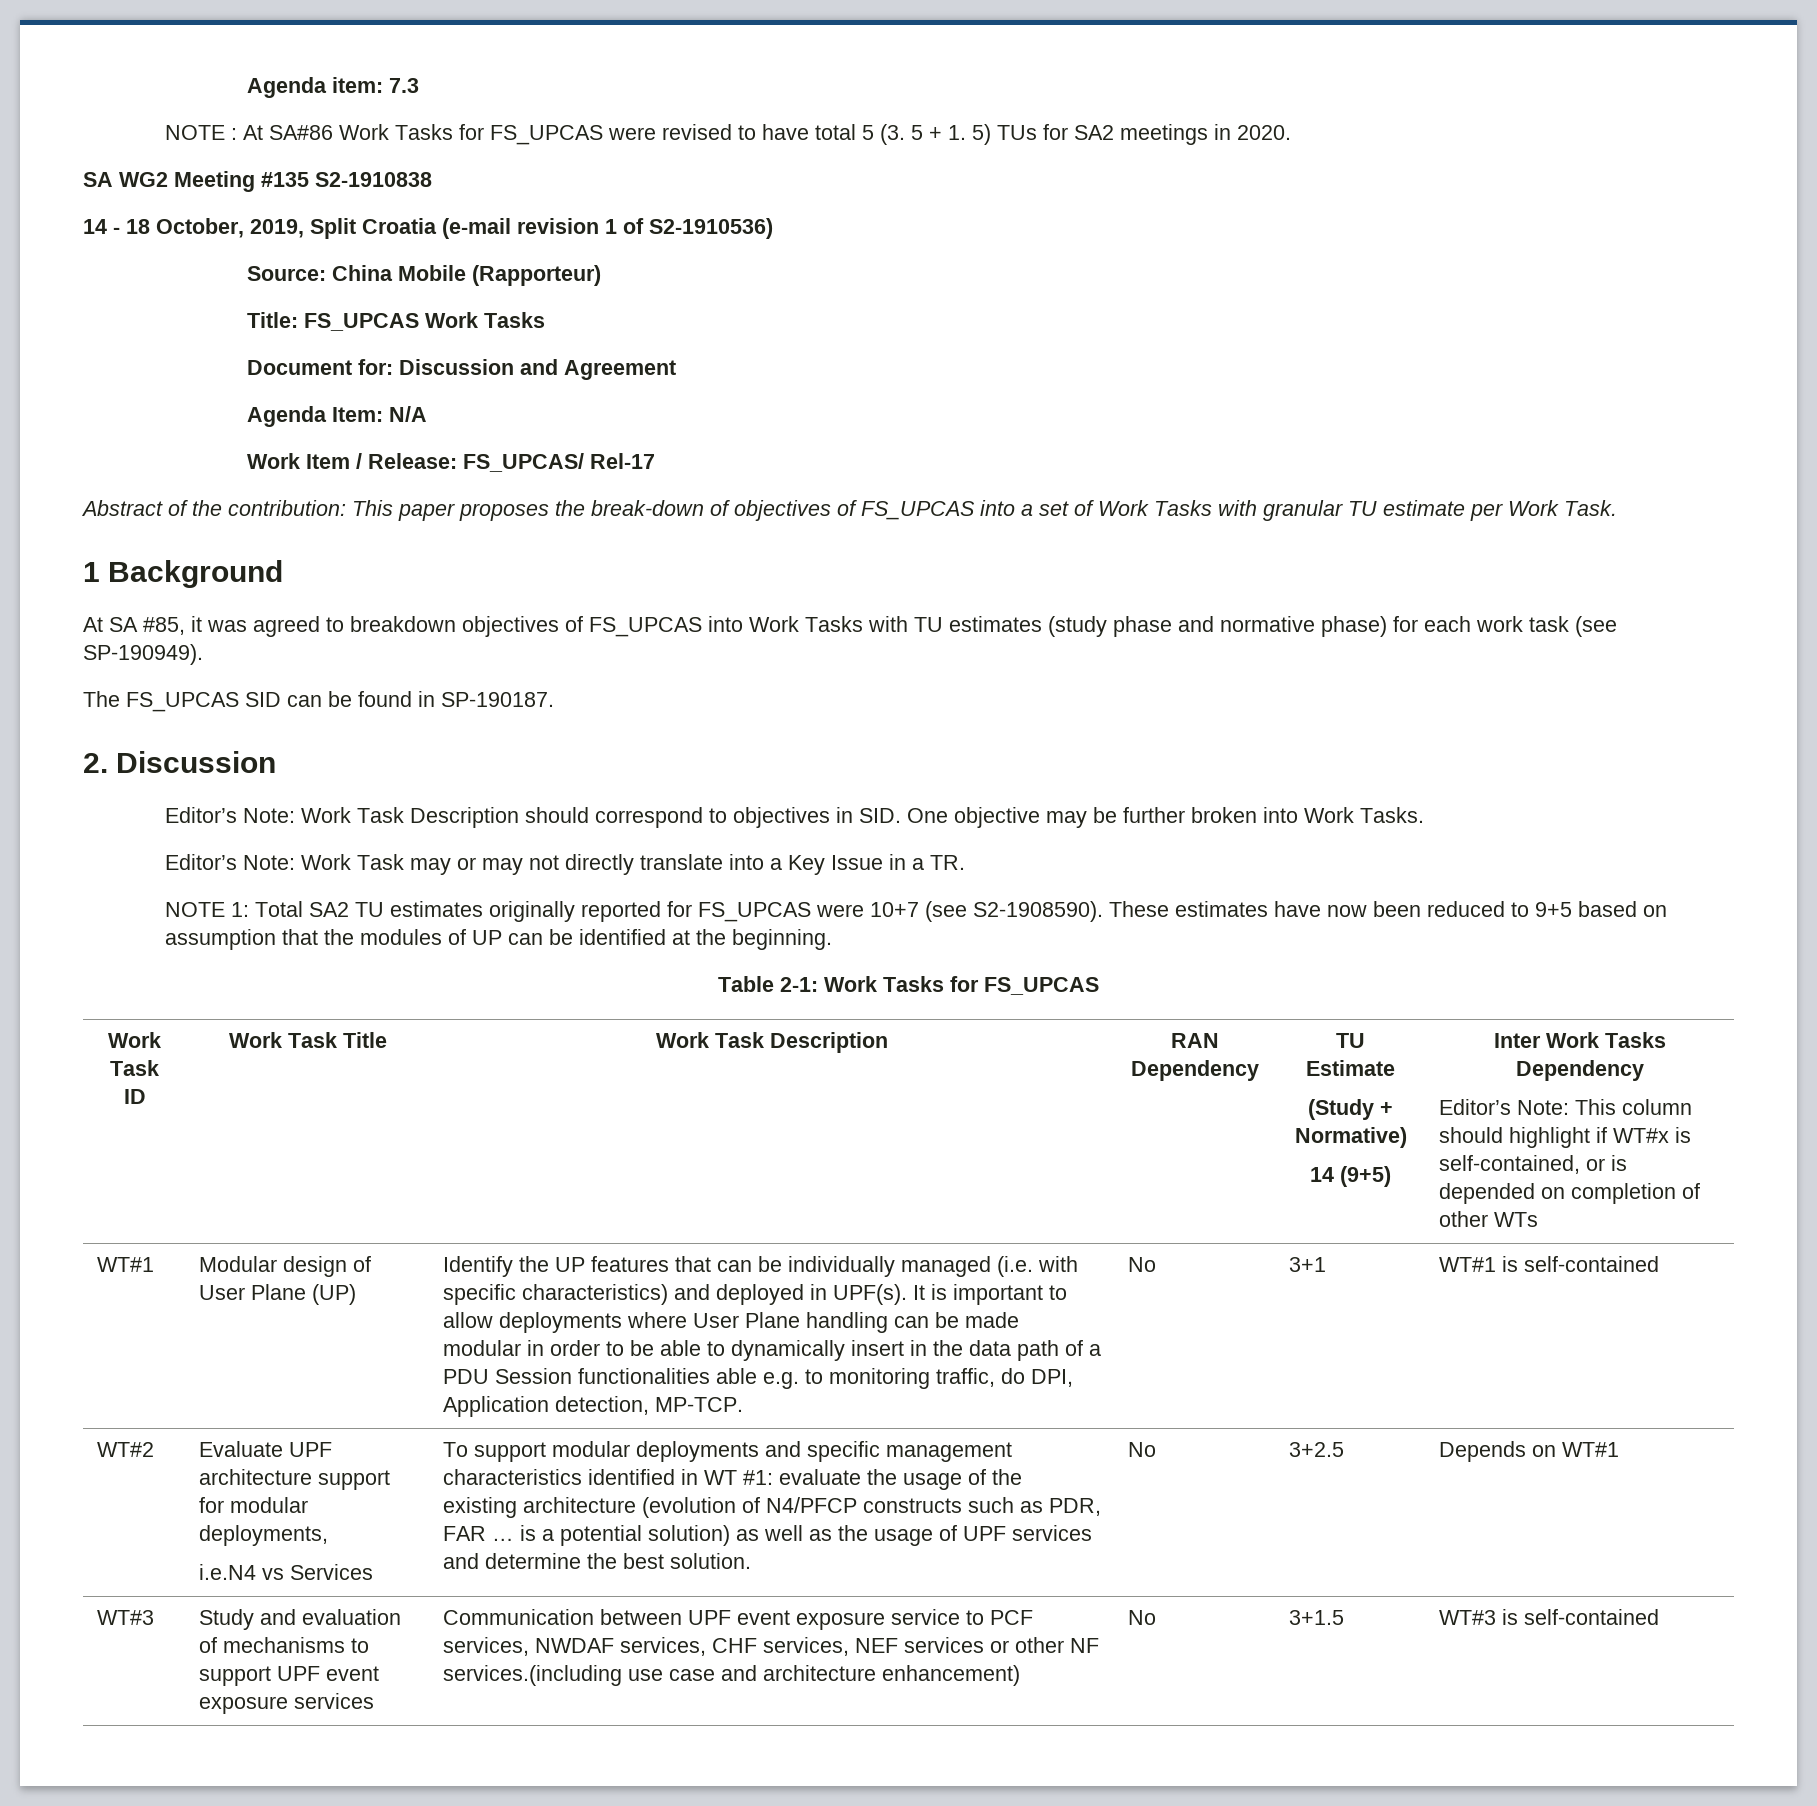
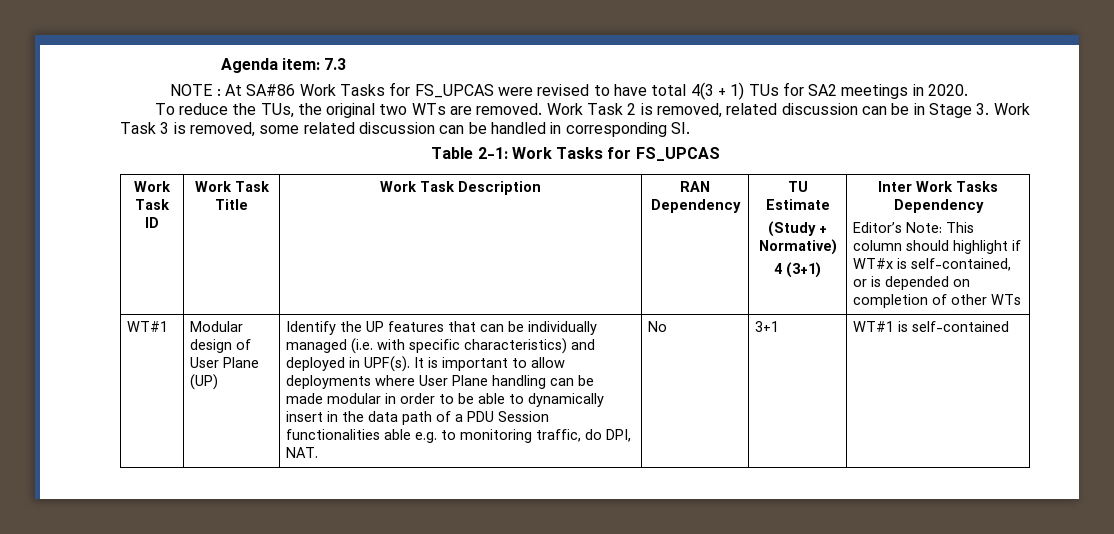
[862,124,992,145] 5 (3. 5 + 1. 5) -> [690,82,745,100] 4(3 + 1)
[83,171,432,192] [83,218,773,239] [247,265,602,286] [247,312,546,331] [247,359,677,380] [247,406,428,427] [247,453,656,472] [81,500,1617,521] [83,560,284,588] [83,616,1617,637] [83,644,203,665] [83,691,554,712] [83,751,277,773] [165,807,1425,828] [165,854,966,875] [165,901,1668,922] [165,929,833,950] SA WG2 Meeting #135 S2-1910838 // 14 - 18 October, 2019, Split Croatia (e-mail revision 1 of S2-1910536) // Source: China Mobile (Rapporteur) // Title: FS_UPCAS Work Tasks // Document for: Discussion and Agreement // Agenda Item: N/A // Work Item / Release: FS_UPCAS/ Rel-17 // Abstract of the contribution: This paper proposes the break-down of objectives of FS_UPCAS into a set of Work Tasks with granular TU estimate per Work Task. // 1 Background // At SA #85, it was agreed to breakdown objectives of FS_UPCAS into Work Tasks with TU estimates (study phase and normative phase) for each work task (see SP-190949). // The FS_UPCAS SID can be found in SP-190187. // 2. Discussion // Editor’s Note: Work Task Description should correspond to objectives in SID. One objective may be further broken into Work Tasks. // Editor’s Note: Work Task may or may not directly translate into a Key Issue in a TR. // NOTE 1: Total SA2 TU estimates originally reported for FS_UPCAS were 10+7 (see S2-1908590). These estimates have now been reduced to 9+5 based on assumption that the modules of UP can be identified at the beginning. -> [154,103,1030,118] [120,122,690,137] To reduce the TUs, the original two WTs are removed. Work Task 2 is removed, related discussion can be in Stage 3. Work Task 3 is removed, some related discussion can be handled in corresponding SI.
[1310,1166,1391,1187] 14 (9+5) -> [774,262,821,278] 4 (3+1)
[442,1396,743,1417] Application detection, MP-TCP. -> [286,447,319,458] NAT.
[96,1442,154,1457] [198,1441,332,1457] [198,1469,390,1490] [198,1497,308,1513] [198,1525,328,1546] [198,1564,373,1580] [442,1441,1012,1462] [442,1469,1022,1490] [442,1497,1101,1518] [442,1525,1092,1546] [442,1553,751,1569] [1127,1442,1156,1457] [1288,1442,1344,1457] [1438,1441,1619,1462] [96,1610,154,1625] [198,1609,401,1630] [198,1637,369,1653] [198,1666,379,1686] [198,1693,374,1714] [442,1609,1033,1630] [442,1637,1099,1656] [442,1665,1020,1686] [1127,1610,1156,1625] [1288,1610,1344,1625] [1438,1609,1659,1625] // WT#2 | Evaluate UPF architecture support for modular deployments, // i.e.N4 vs Services | To support modular deployments and specific management characteristics identified in WT #1: evaluate the usage of the existing architecture (evolution of N4/PFCP constructs such as PDR, FAR … is a potential solution) as well as the usage of UPF services and determine the best solution. | No | 3+2.5 | Depends on WT#1 // WT#3 | Study and evaluation of mechanisms to support UPF event exposure services | Communication between UPF event exposure service to PCF services, NWDAF services, CHF services, NEF services or other NF services.(including use case and architecture enhancement) | No | 3+1.5 | WT#3 is self-contained -> (1010, 326) none

